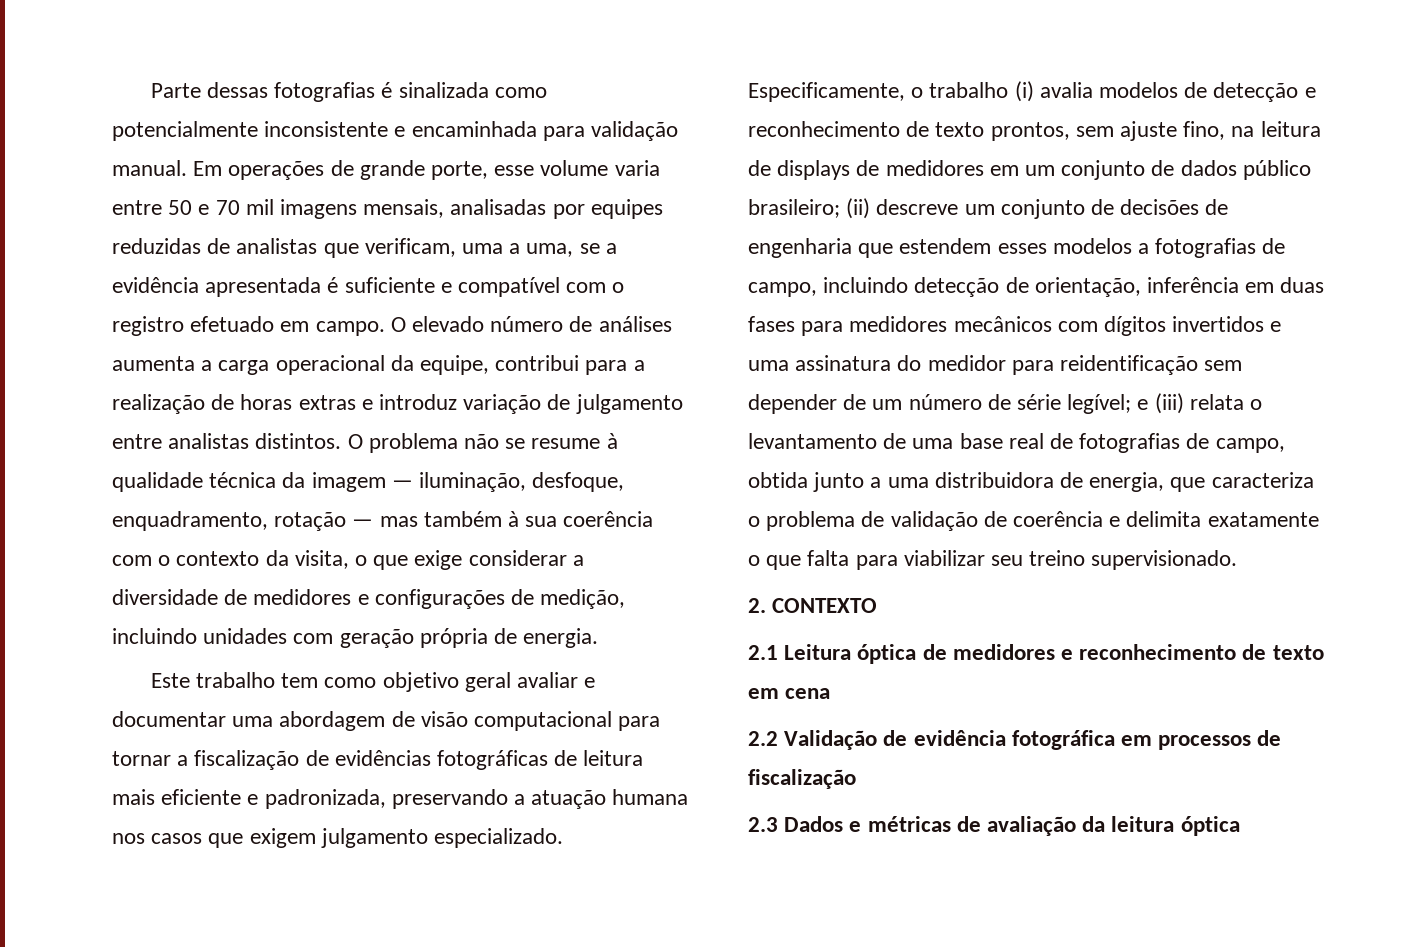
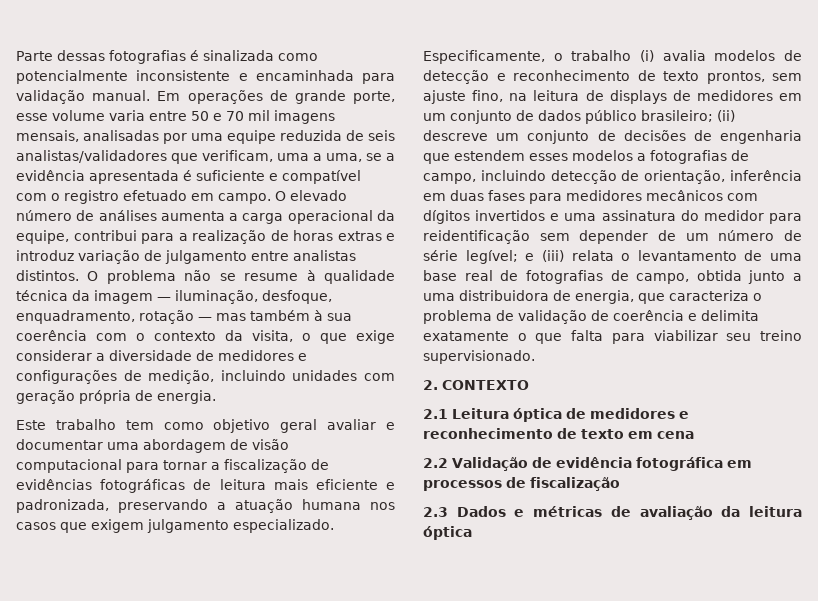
[590,199,663,219] [112,238,318,254] equipes reduzidas de analistas -> [191,130,395,144] [16,150,167,163] uma equipe reduzida de seis analistas/validadores

